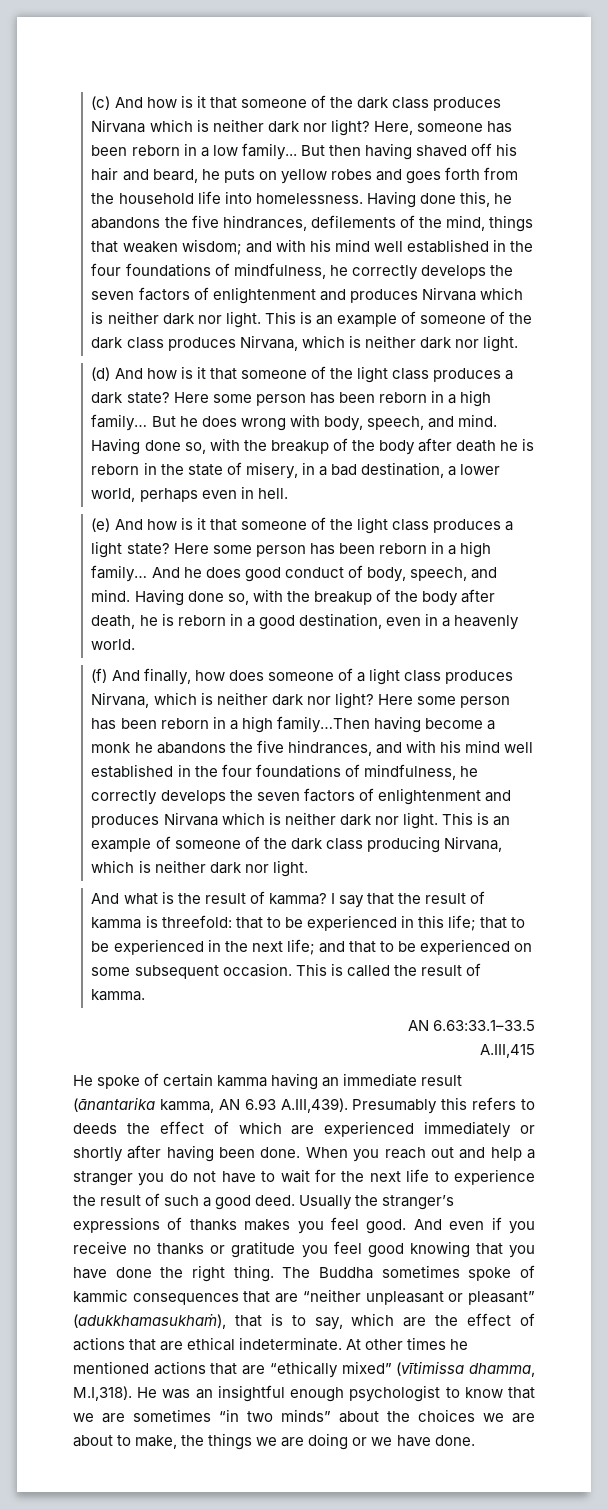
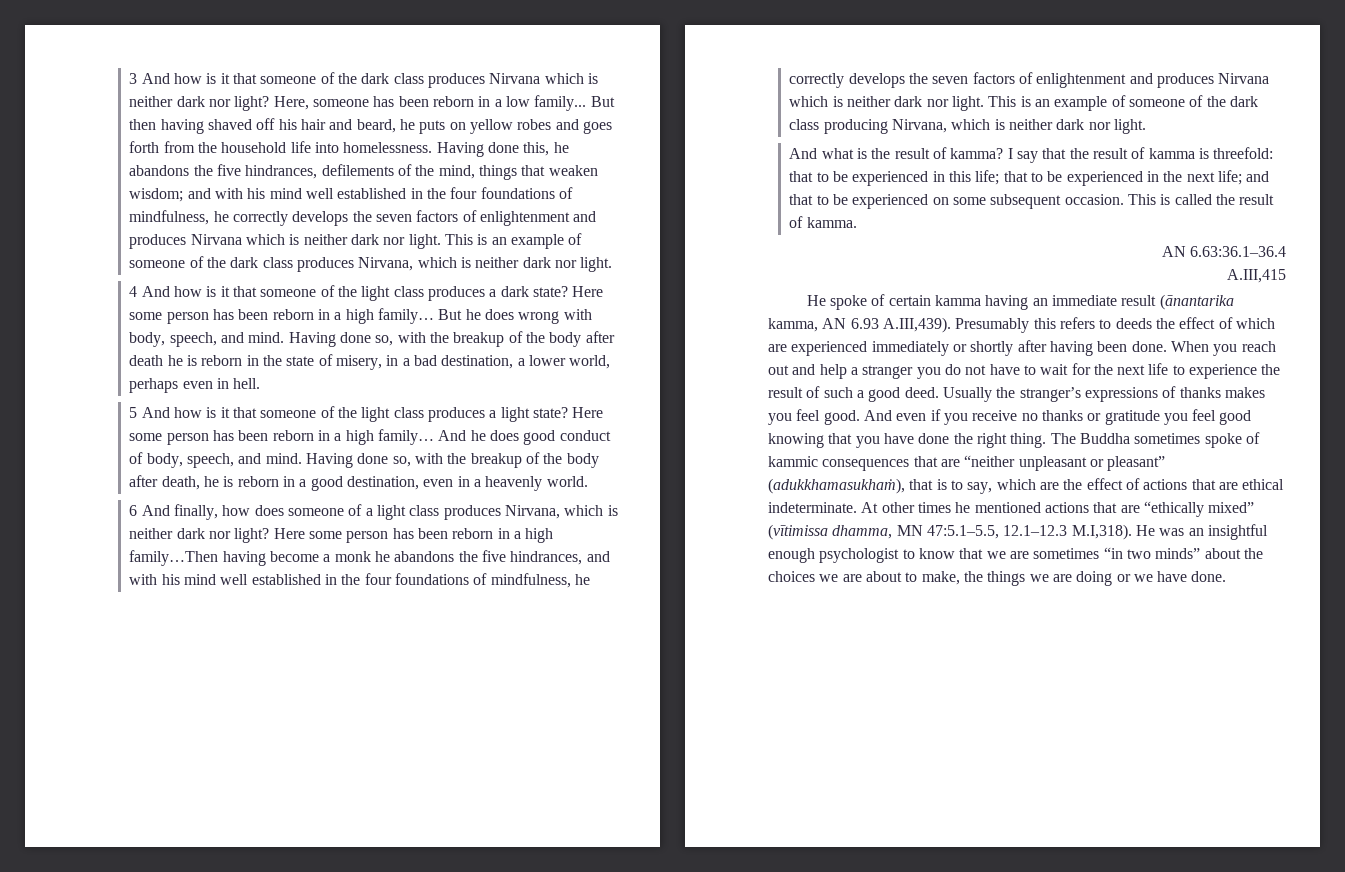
[91,96,111,110] (c) -> [129,73,138,84] 3
[91,367,111,381] (d) -> [129,286,138,297] 4
[91,518,111,532] (e) -> [129,407,138,418] 5
[91,668,108,683] (f) -> [129,505,138,516] 6
[433,1020,535,1031] 6.63:33.1–33.5 -> [1190,246,1286,257] 6.63:36.1–36.4
(535, 1370) none -> [896,525,1068,539] MN 47:5.1–5.5, 12.1–12.3

